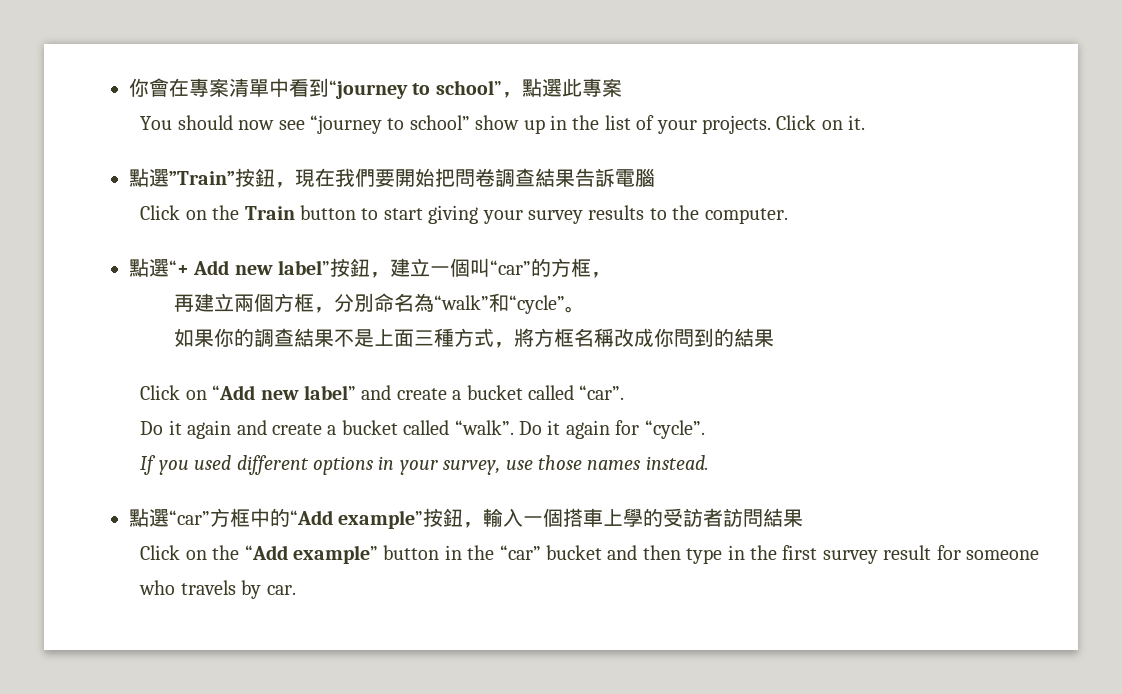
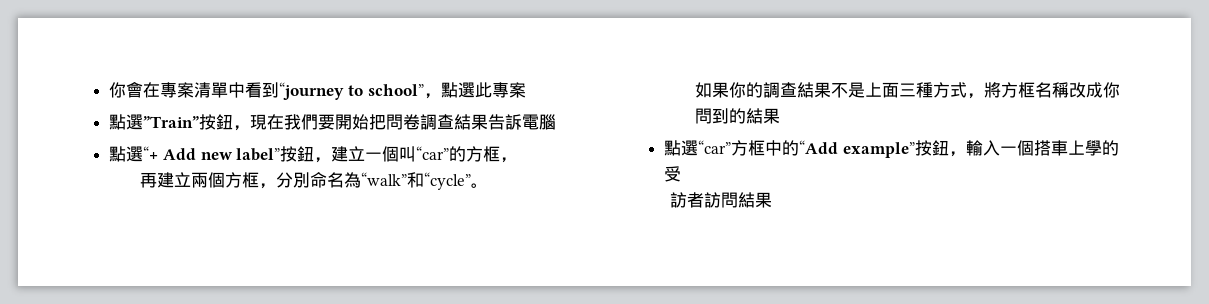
[140,115,866,134] // You should now see “journey to school” show up in the list of your projects. Click on it. -> (526, 90) none
[140,205,788,224] // Click on the Train button to start giving your survey results to the computer. -> (557, 122) none
[140,385,625,400] [140,420,705,439] [140,455,709,475] // Click on “Add new label” and create a bucket called “car”. // Do it again and create a bucket called “walk”. Do it again for “cycle”. // If you used different options in your survey, use those names instead. -> (781, 116) none
(684, 517) none -> (682, 174) //
[140,545,1040,564] [139,580,296,599] // Click on the “Add example” button in the “car” bucket and then type in the first survey result for someone who travels by car. -> (773, 200) none

